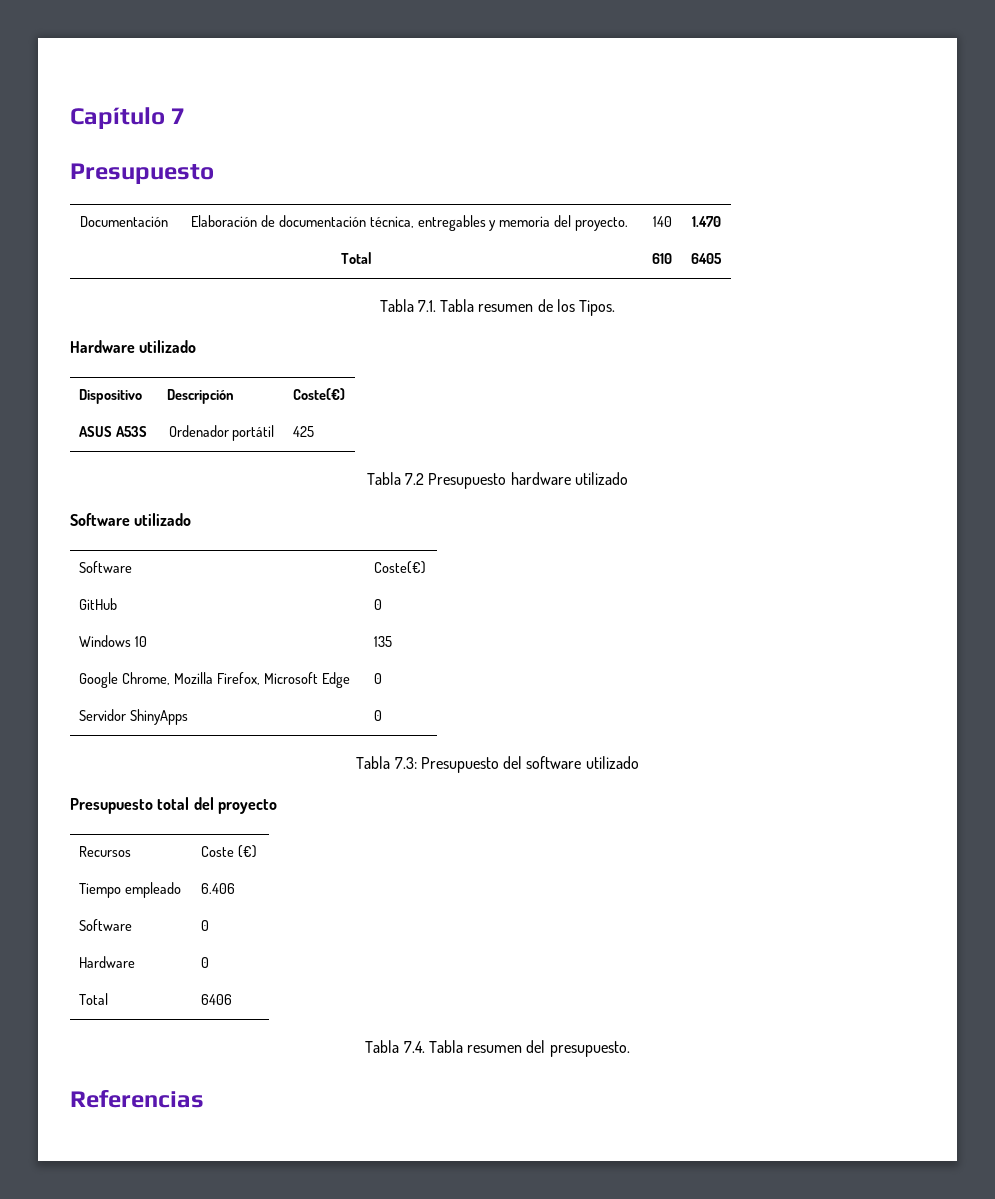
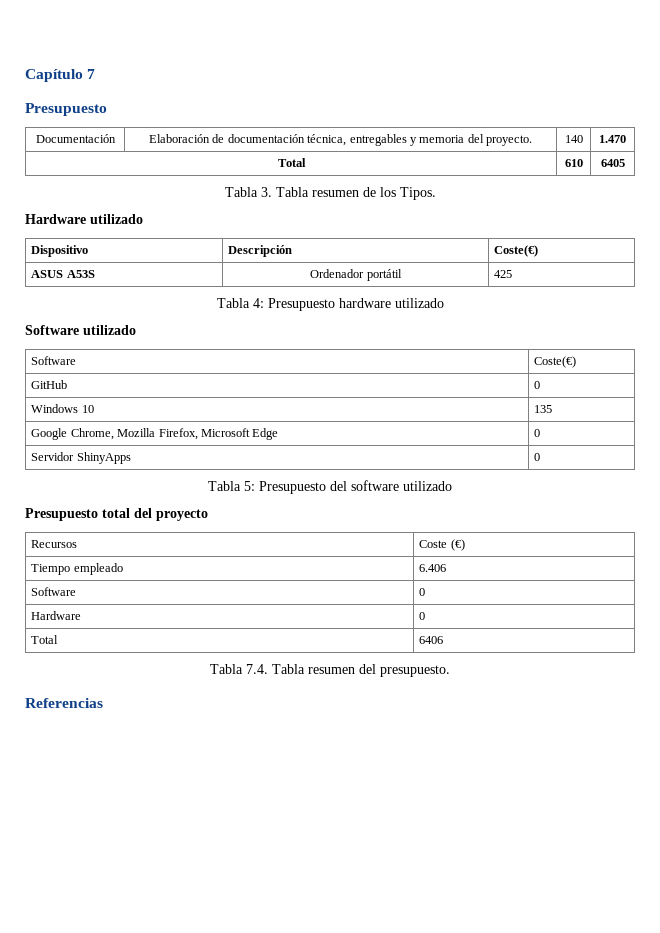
[417,300,436,312] 7.1. -> [260,187,272,197] 3.
[405,473,425,485] 7.2 -> [252,298,264,308] 4:
[394,757,417,769] 7.3: -> [244,481,255,491] 5:

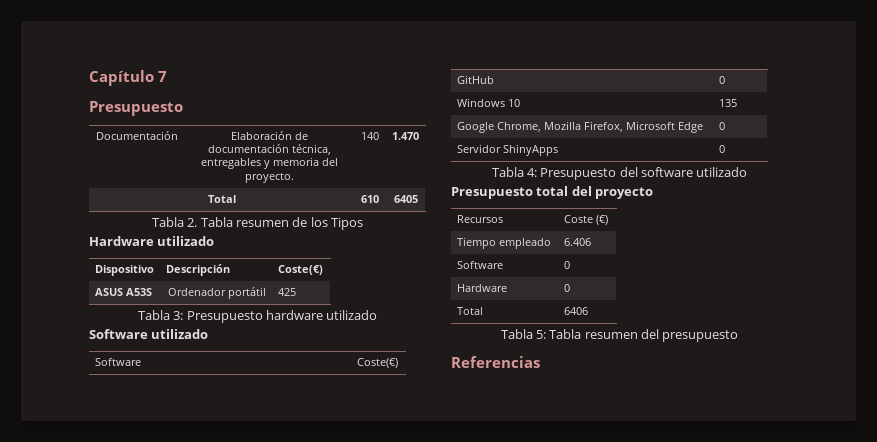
[260,187,272,197] 3. -> [187,218,198,227] 2.
[399,187,436,200] Tipos. -> [331,217,364,230] Tipos
[252,298,264,308] 4: -> [173,311,184,320] 3:
[244,481,255,491] 5: -> [526,168,537,177] 4:
[246,664,268,674] 7.4. -> [535,330,546,339] 5:
[380,665,450,677] presupuesto. -> [662,330,739,342] presupuesto

